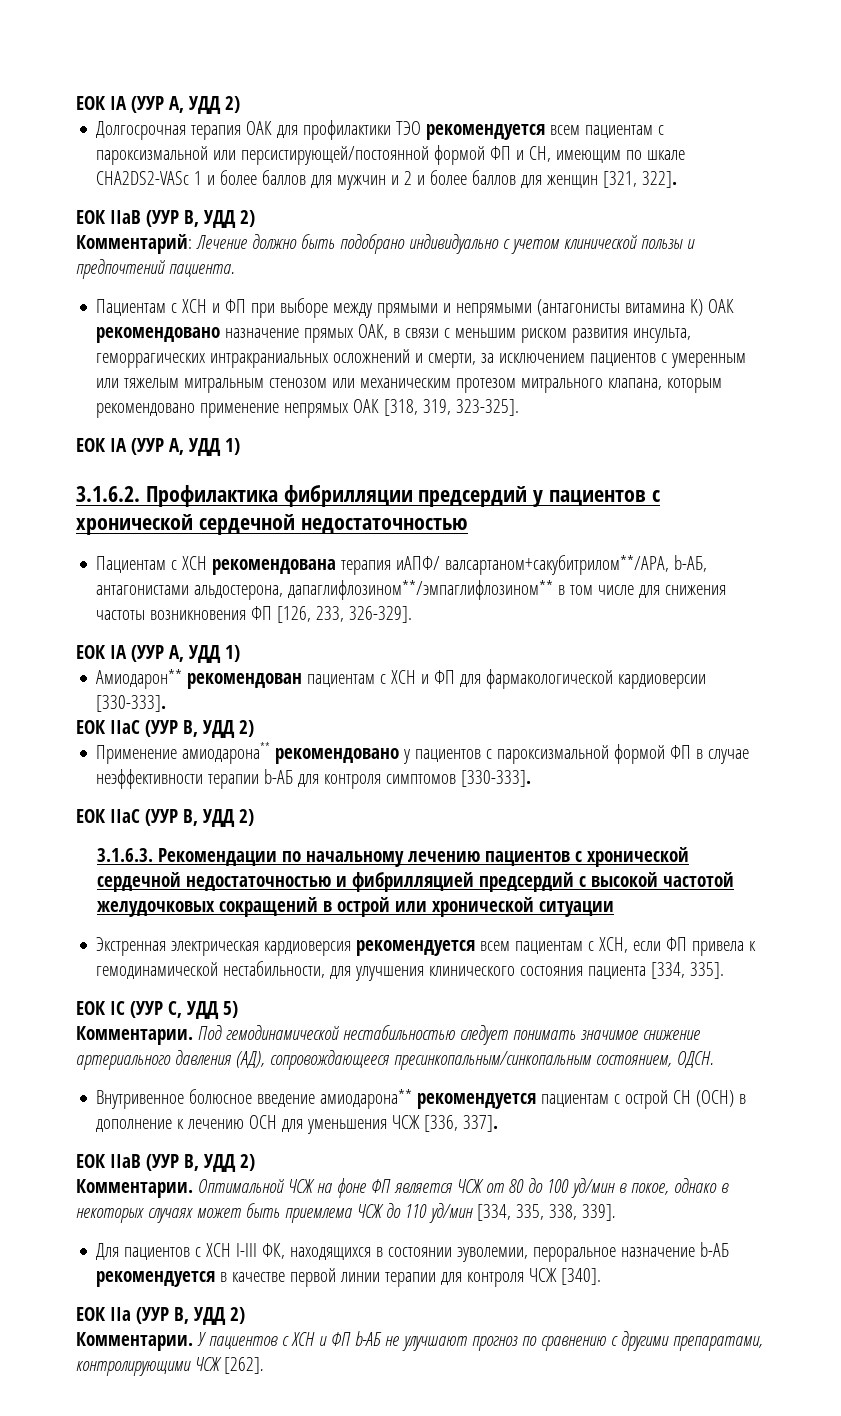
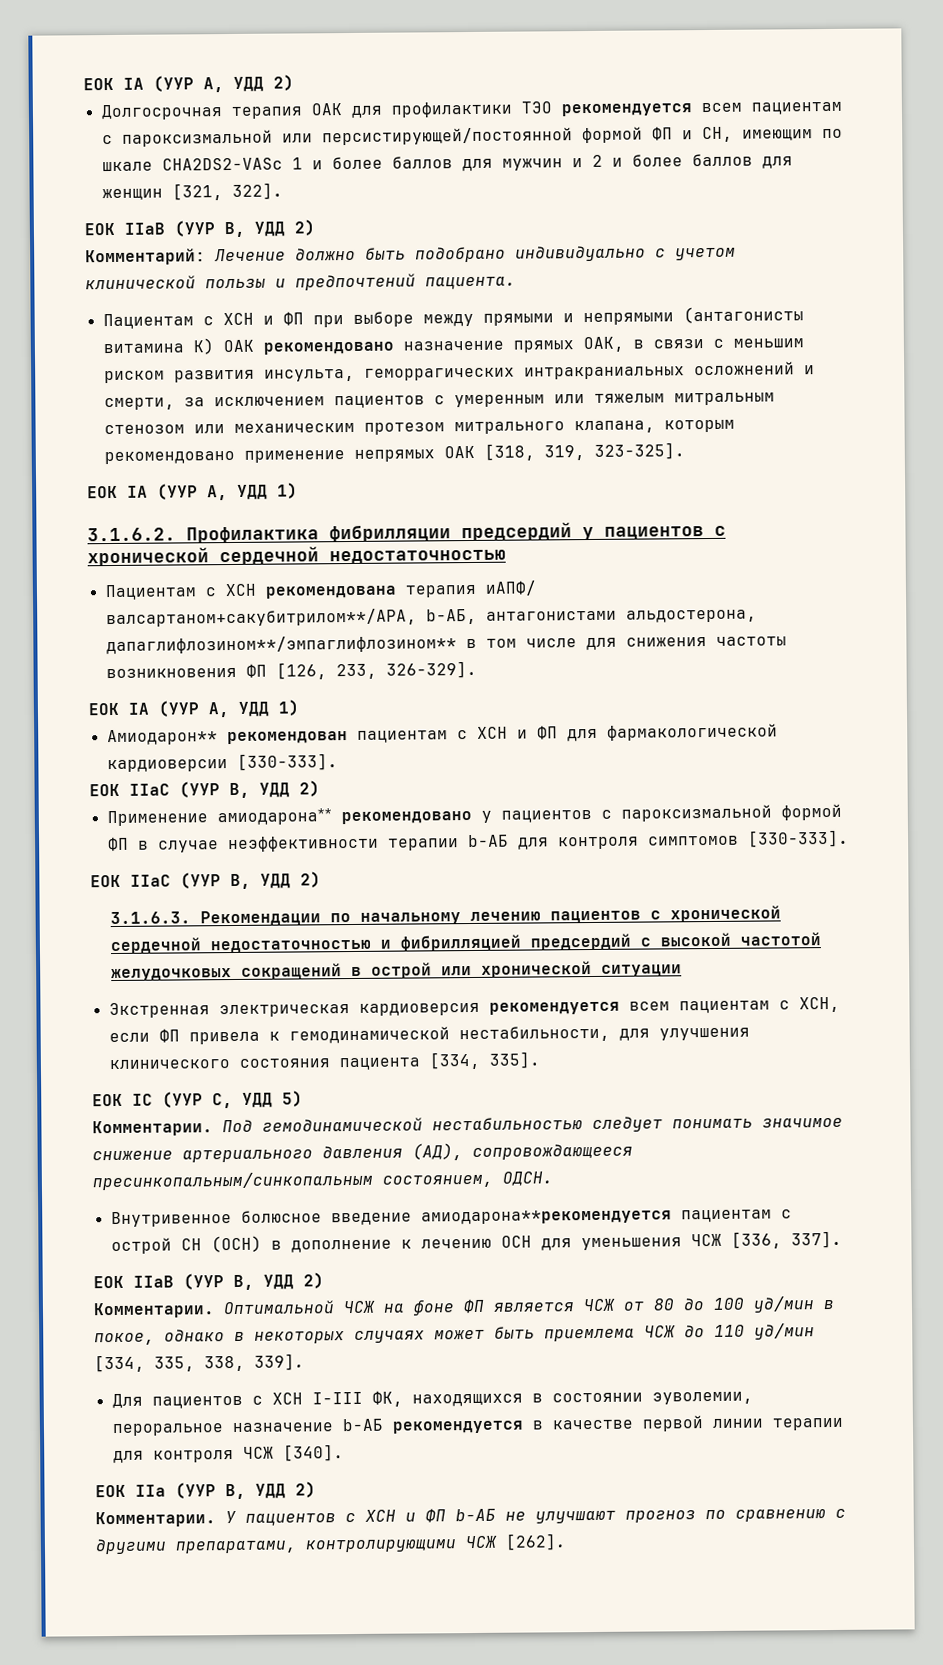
[320,1089,537,1109] амиодарона** рекомендуется -> [420,1209,672,1225] амиодарона**рекомендуется

